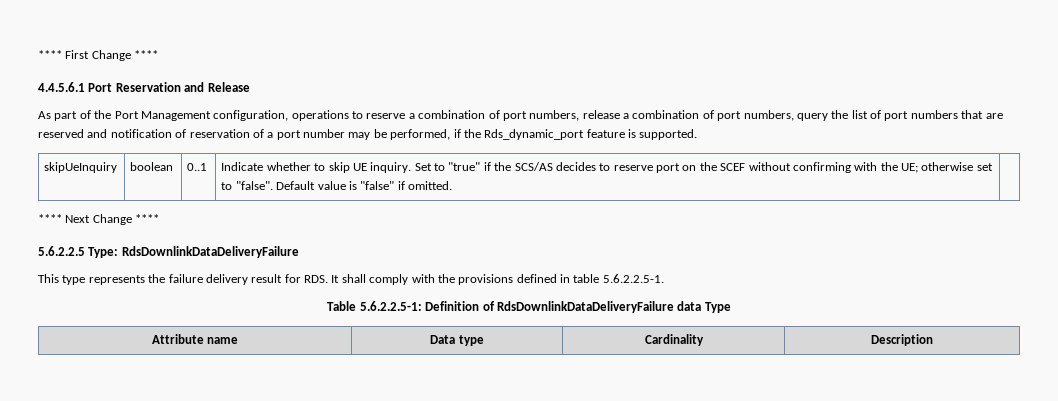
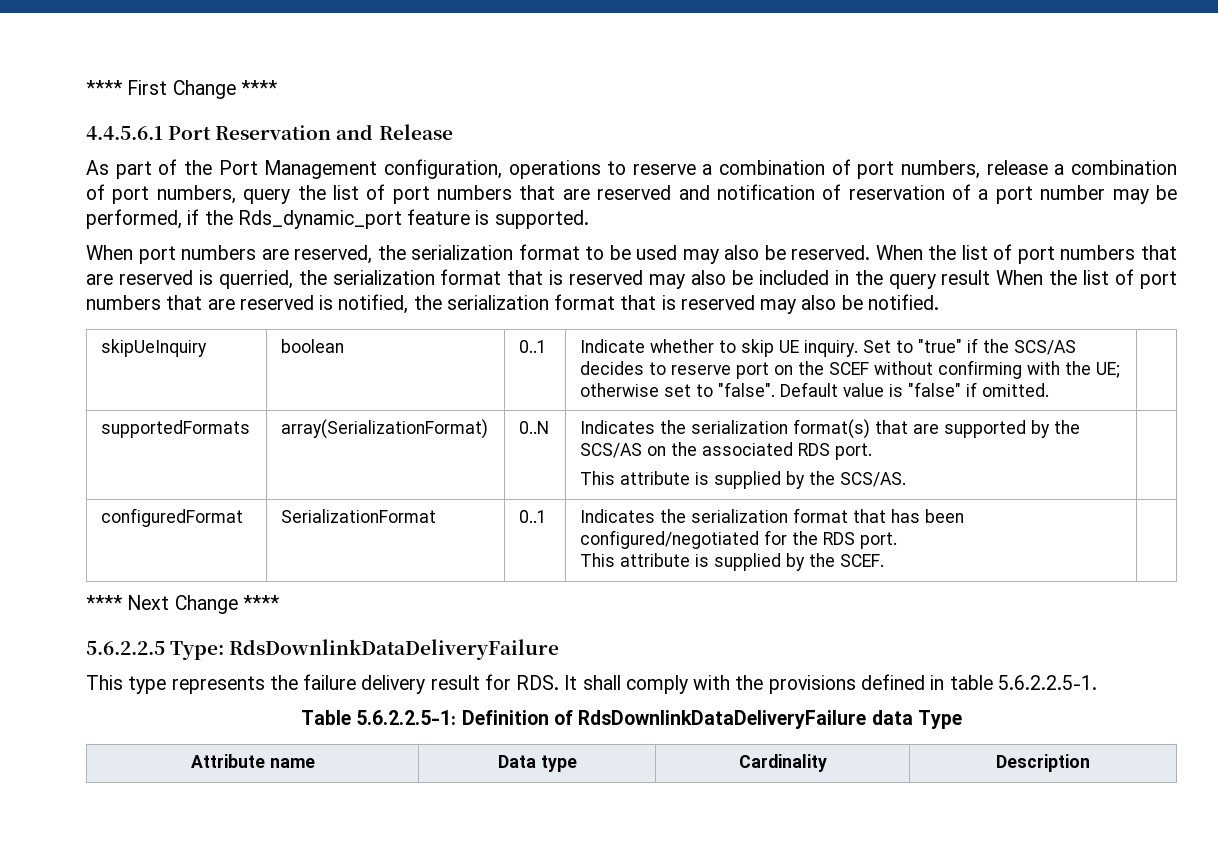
(698, 134) none -> [86,244,1177,264] [86,269,1177,289] [86,294,939,314] // When port numbers are reserved, the serialization format to be used may also be reserved. When the list of port numbers that are reserved is querried, the serialization format that is reserved may also be included in the query result When the list of port numbers that are reserved is notified, the serialization format that is reserved may also be notified.
(453, 185) none -> [101,420,251,438] [281,419,489,439] [519,421,550,434] [580,419,1081,439] [580,442,873,460] [580,471,907,489] [101,508,244,527] [281,509,437,523] [519,510,548,523] [580,508,965,523] [580,530,898,549] [580,553,885,571] // supportedFormats | array(SerializationFormat) | 0..N | Indicates the serialization format(s) that are supported by the SCS/AS on the associated RDS port. // This attribute is supplied by the SCS/AS. | // configuredFormat | SerializationFormat | 0..1 | Indicates the serialization format that has been configured/negotiated for the RDS port. // This attribute is supplied by the SCEF. |

